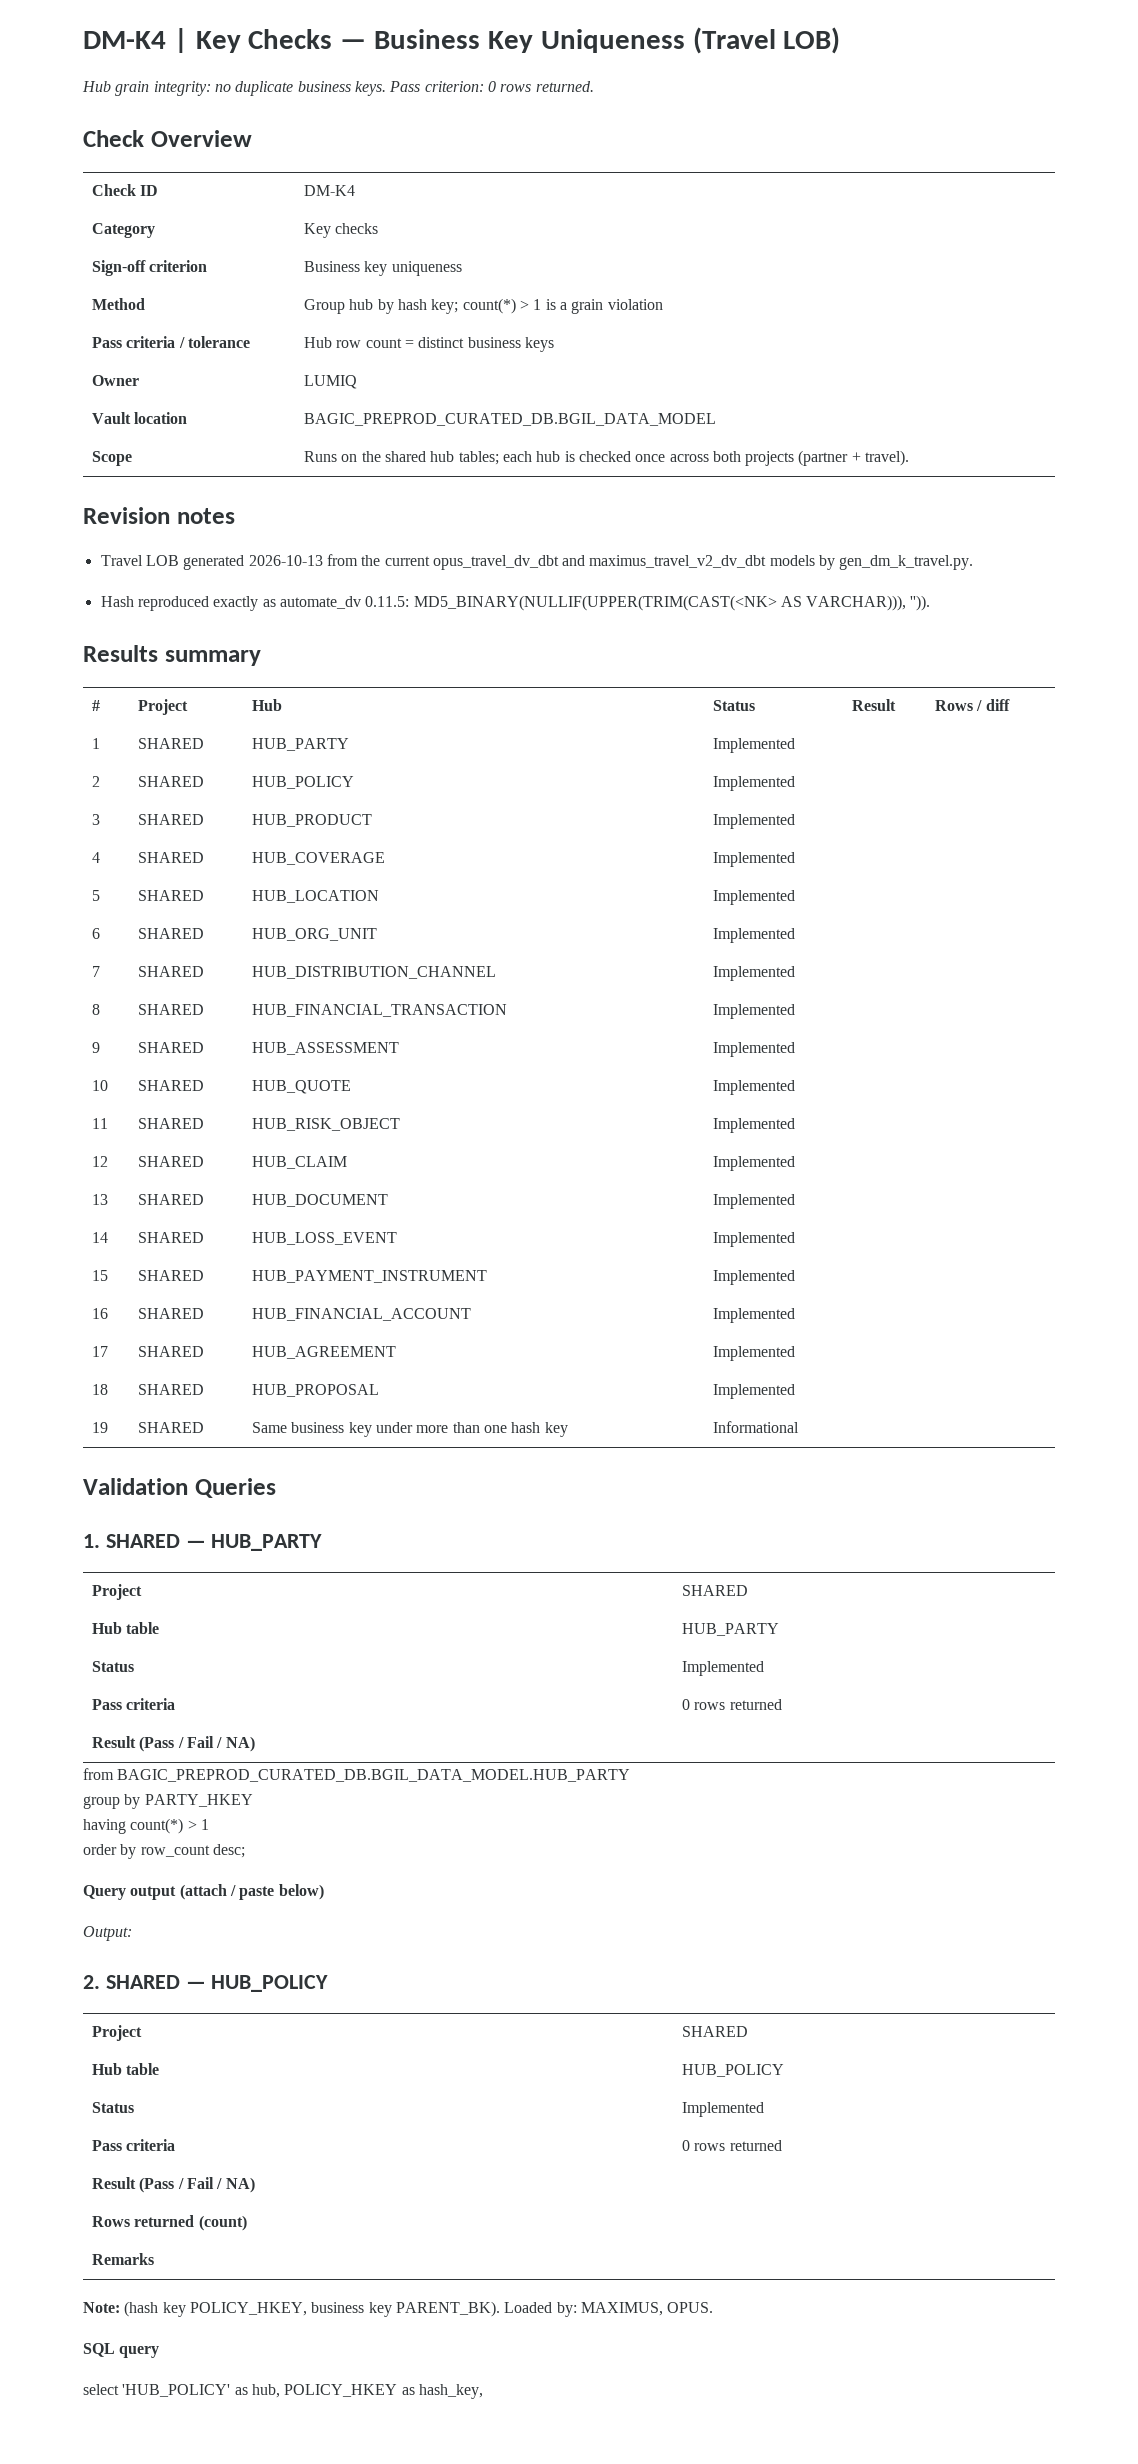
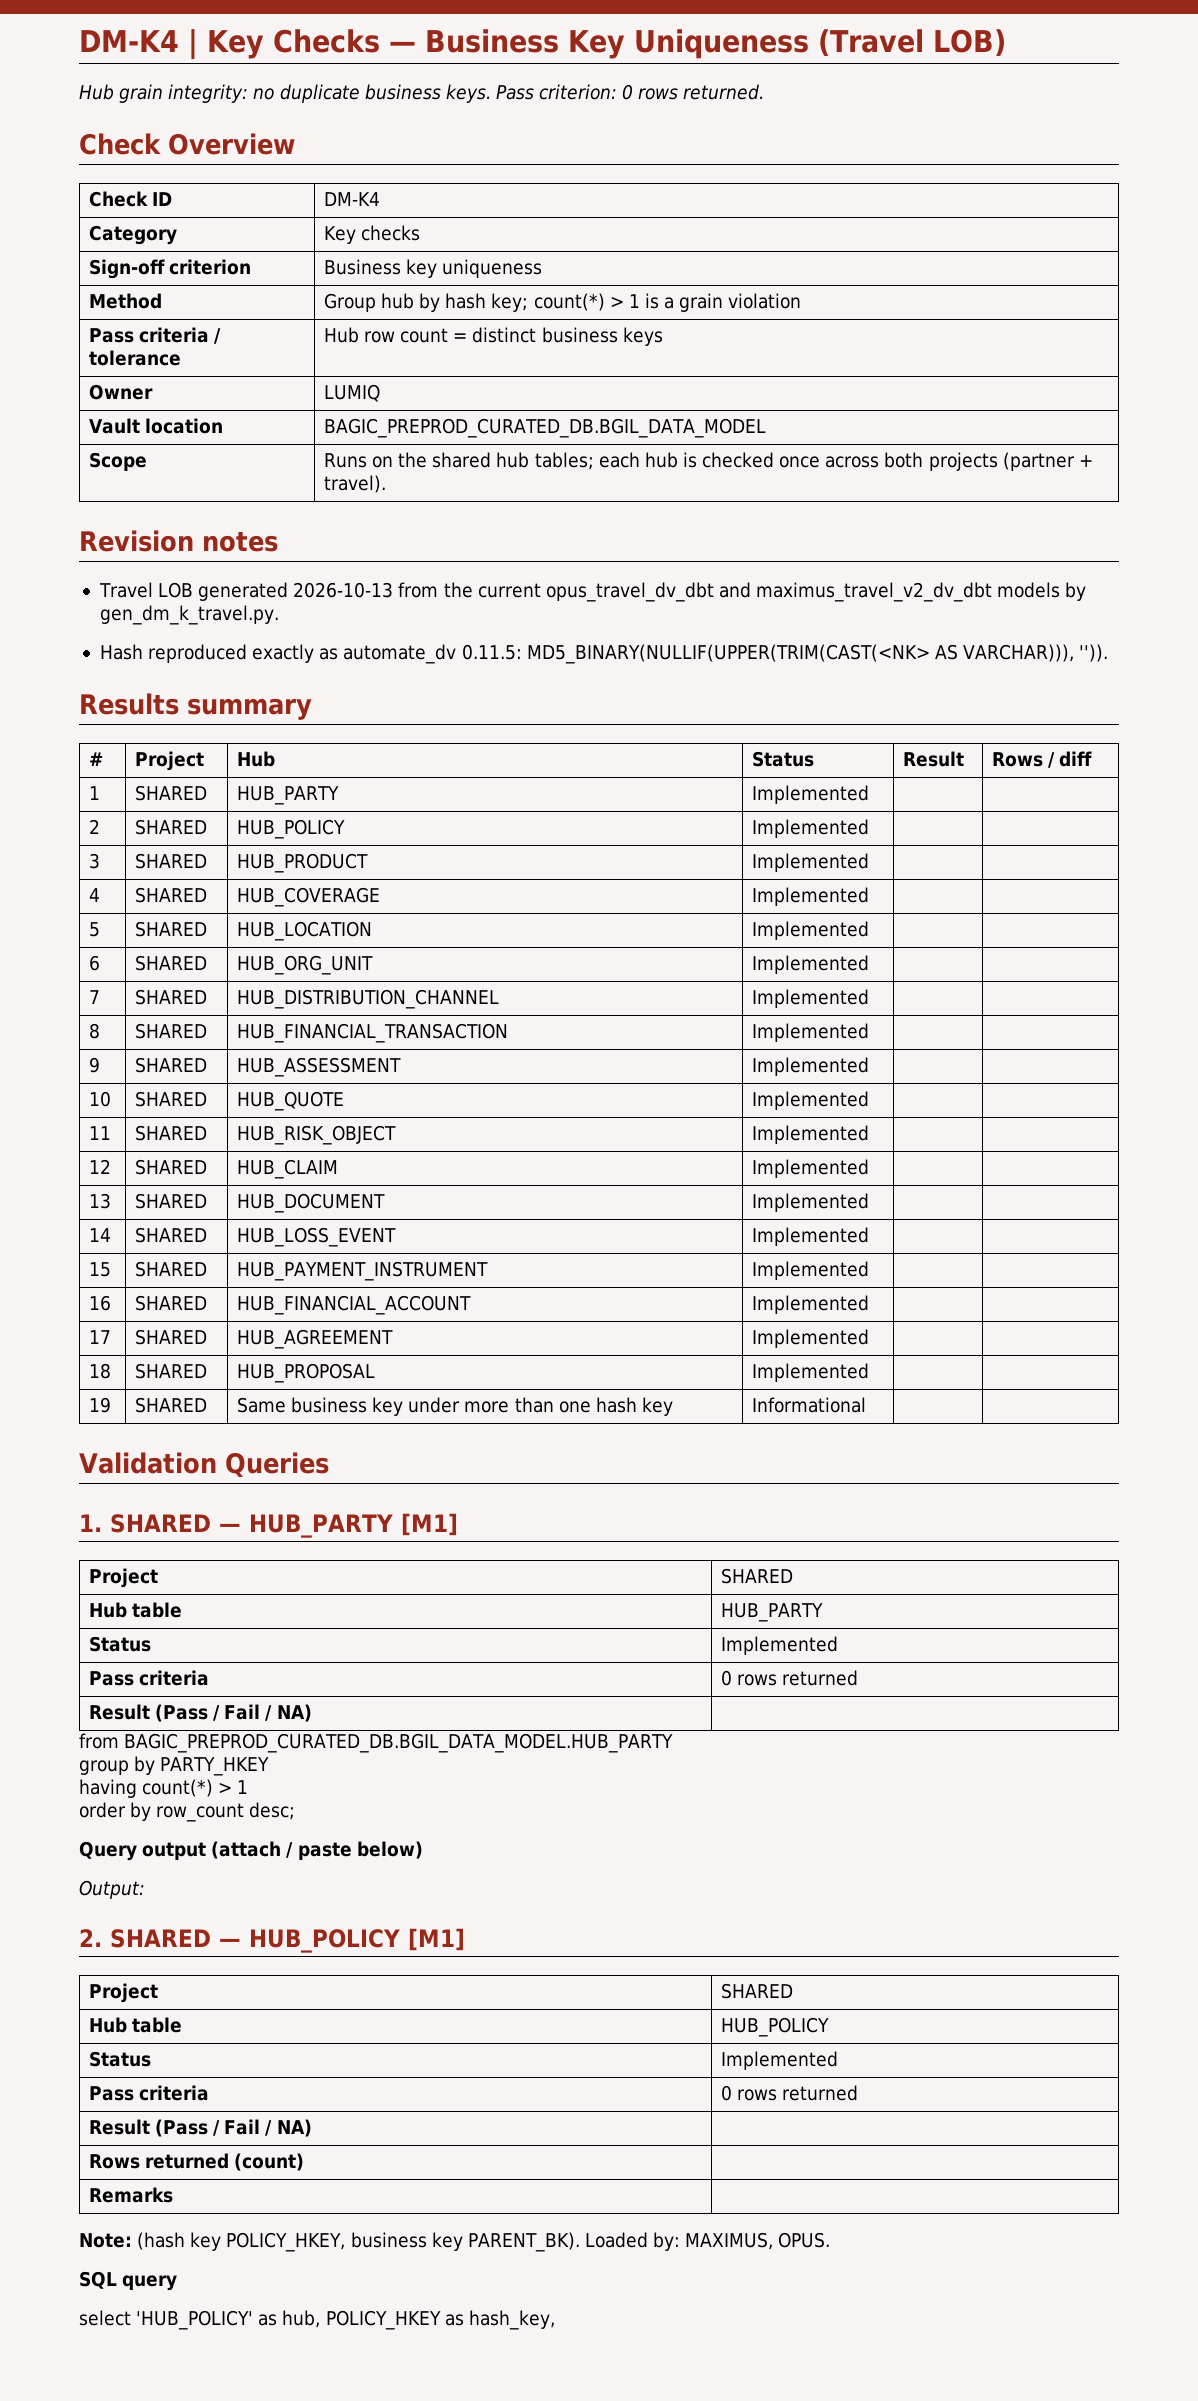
(323, 1542) none -> [400,1513,458,1536] [M1]
(329, 1983) none -> [408,1928,465,1951] [M1]

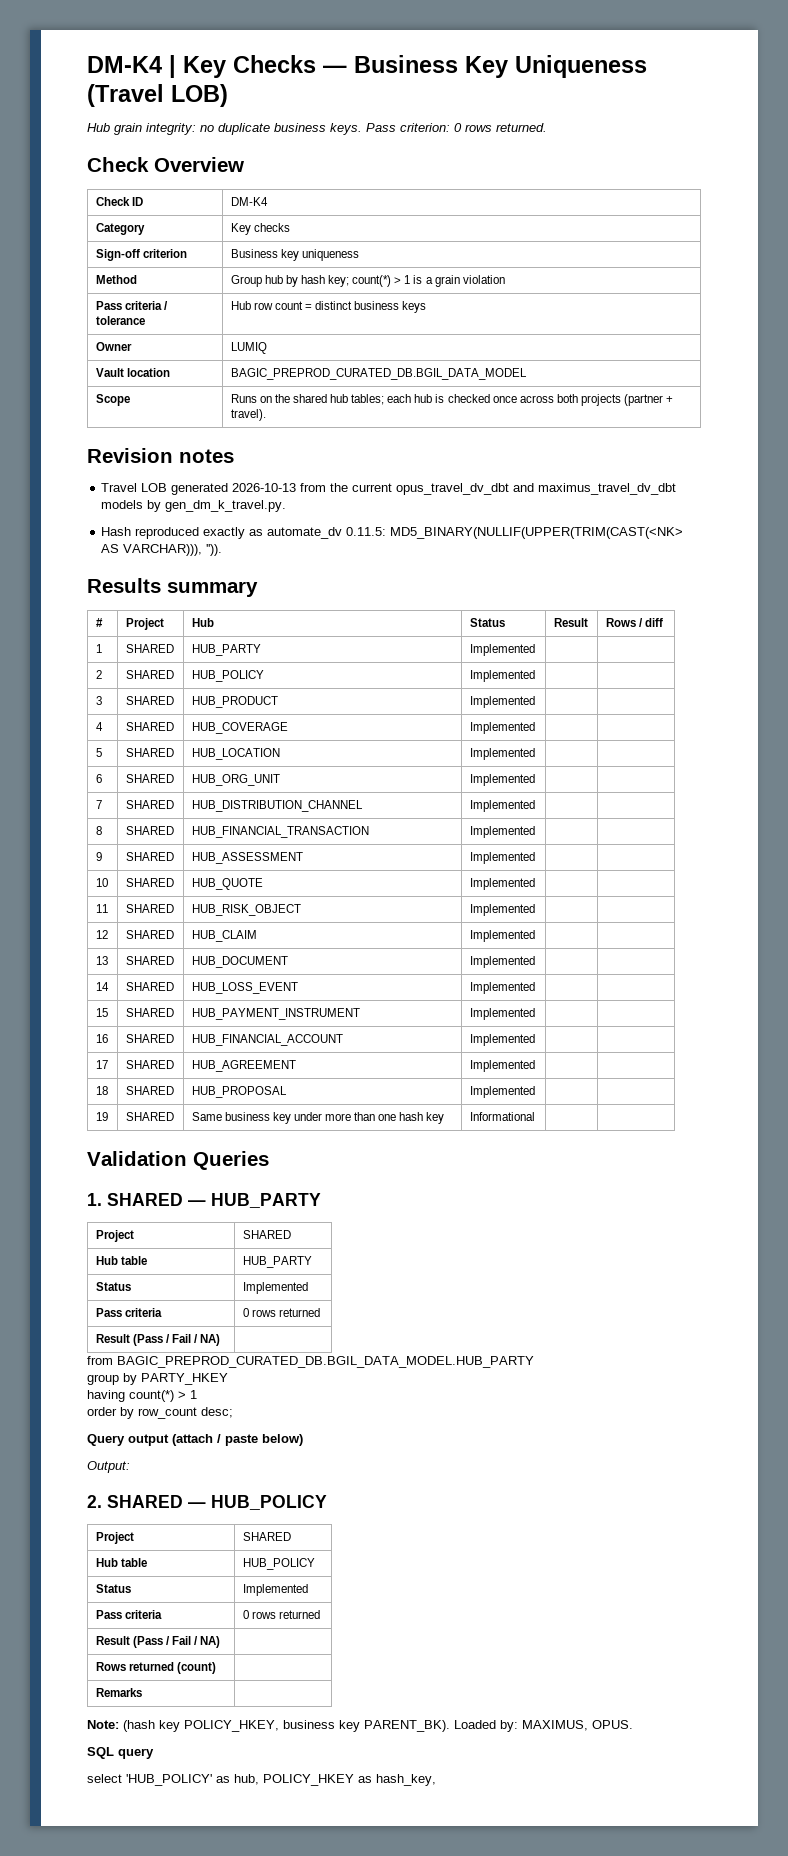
[756,582,993,602] maximus_travel_v2_dv_dbt -> [538,483,677,495] maximus_travel_dv_dbt
[400,1513,458,1536] [M1] -> (321, 1200) none
[408,1928,465,1951] [M1] -> (327, 1502) none

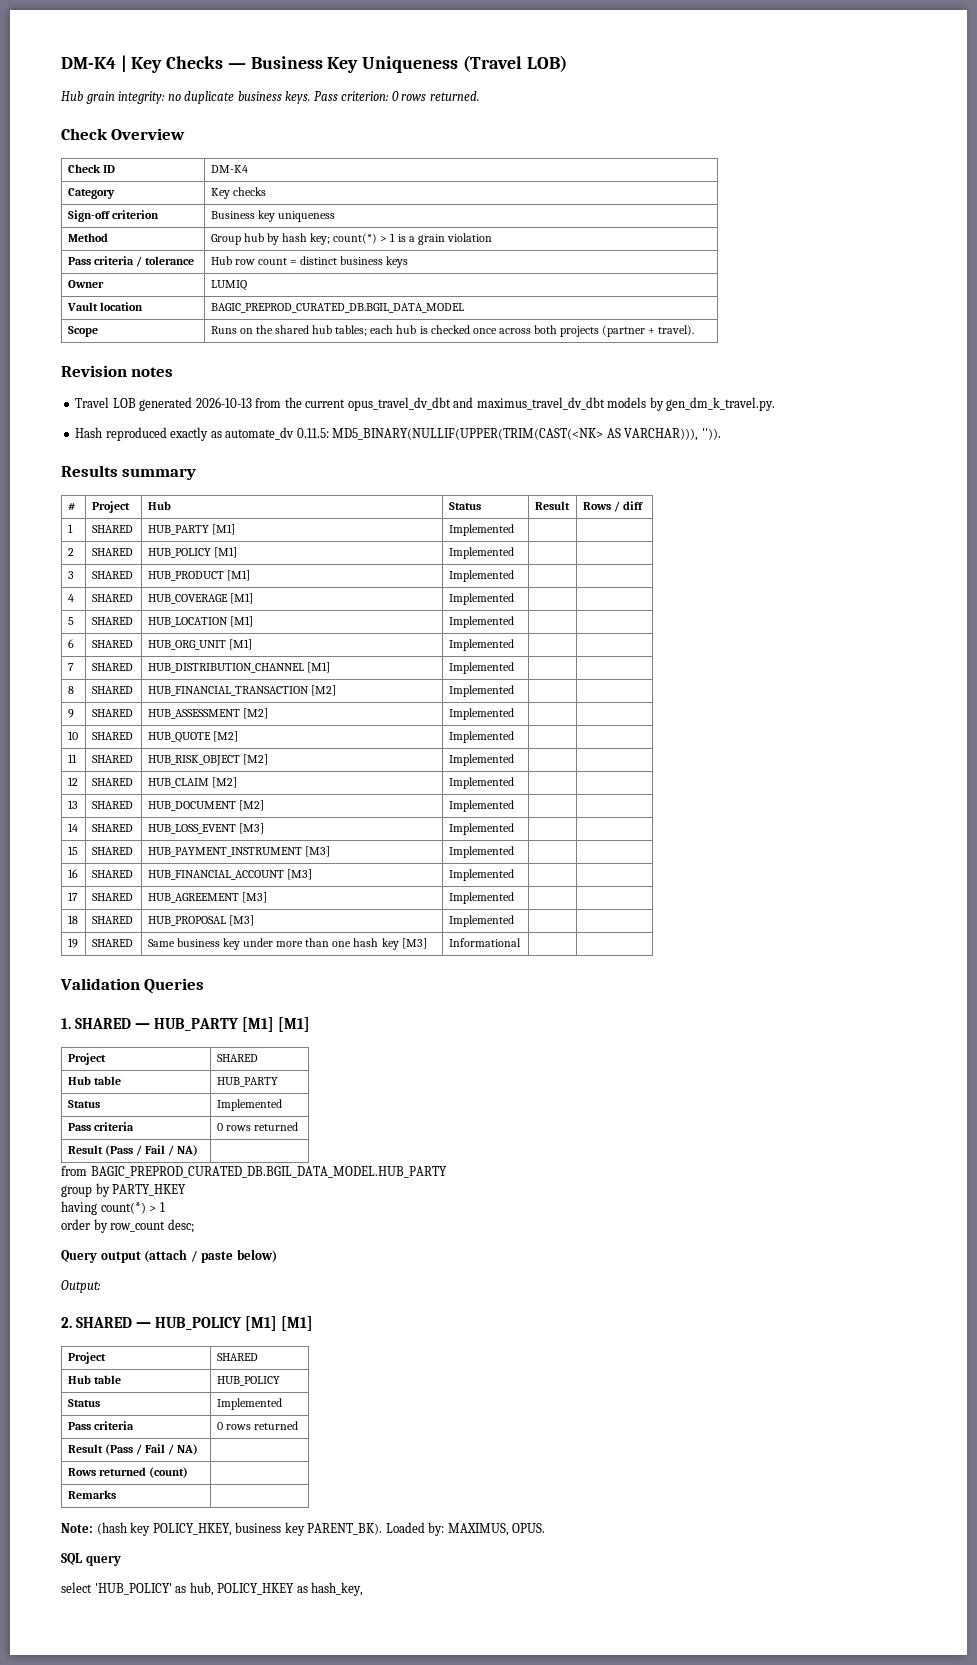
(261, 650) none -> [211,524,235,535] [M1]
(264, 676) none -> [213,547,237,558] [M1]
(278, 702) none -> [226,570,250,581] [M1]
(288, 728) none -> [229,593,253,604] [M1]
(280, 754) none -> [229,616,253,627] [M1]
(280, 780) none -> [228,639,252,650] [M1]
(363, 806) none -> [306,662,330,673] [M1]
(369, 832) none -> [310,685,336,696] [M2]
(303, 858) none -> [242,708,268,719] [M2]
(263, 884) none -> [212,731,238,742] [M2]
(301, 910) none -> [242,754,268,765] [M2]
(257, 936) none -> [211,777,237,788] [M2]
(288, 962) none -> [238,800,264,811] [M2]
(298, 988) none -> [238,823,264,834] [M3]
(360, 1014) none -> [304,846,330,857] [M3]
(343, 1040) none -> [286,869,312,880] [M3]
(296, 1066) none -> [241,892,267,903] [M3]
(287, 1092) none -> [228,915,254,926] [M3]
(445, 1118) none -> [401,938,427,949] [M3]
(321, 1200) none -> [242,1017,311,1032] [M1] [M1]
(327, 1502) none -> [245,1316,314,1331] [M1] [M1]

